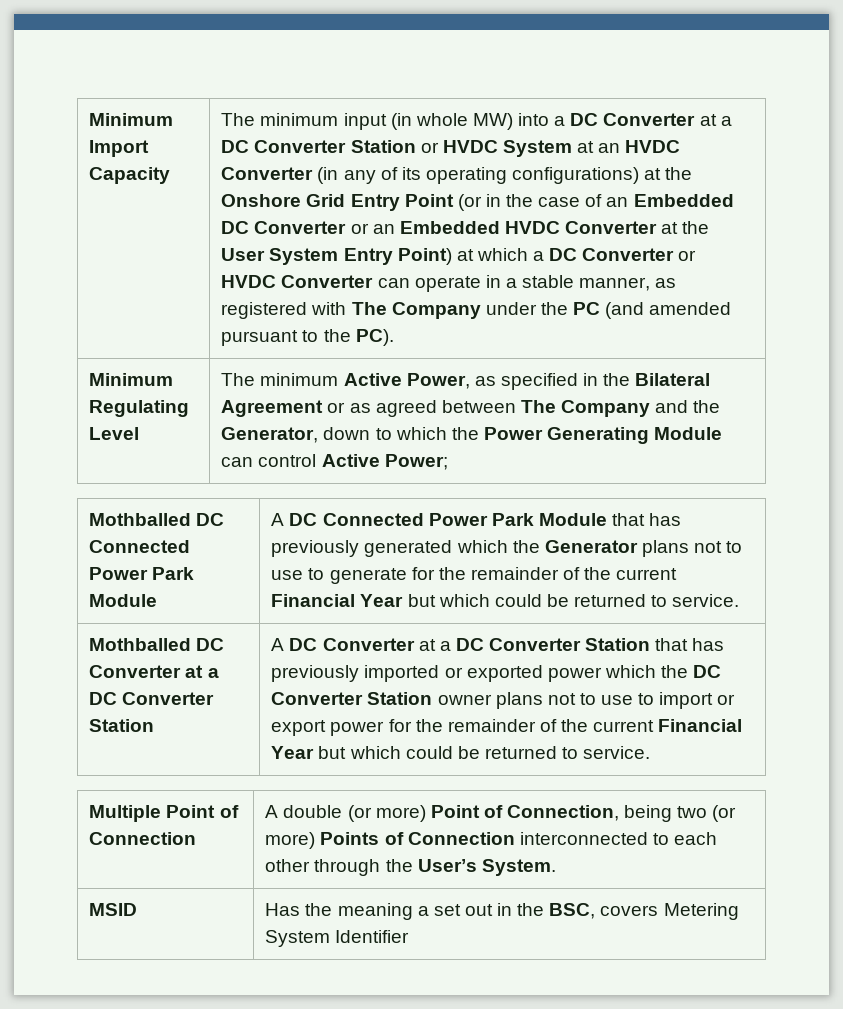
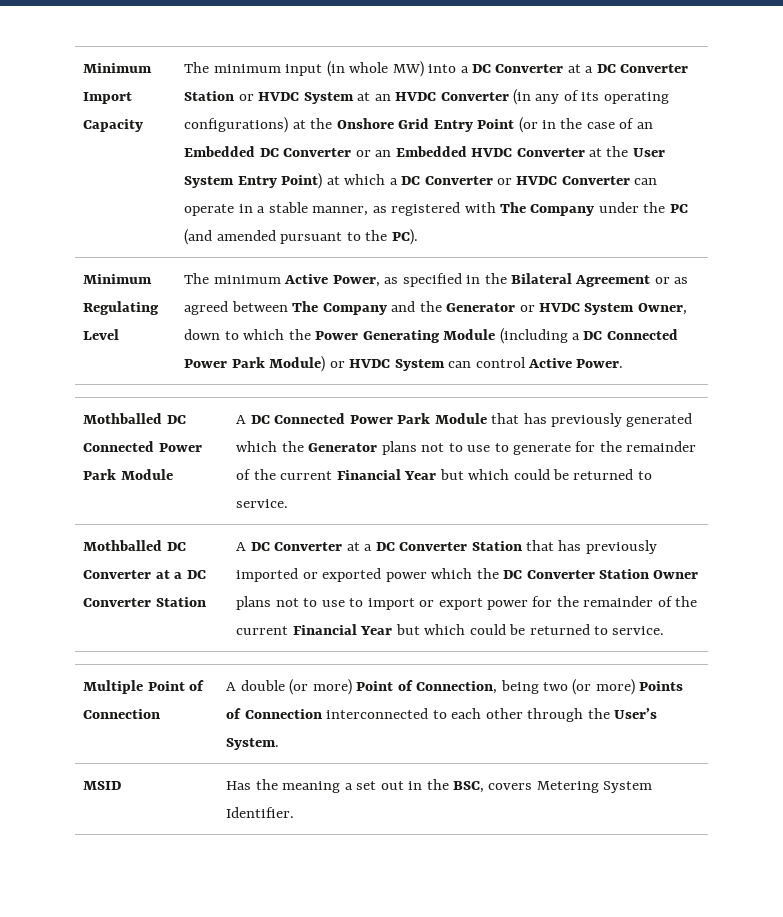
[221,427,319,443] Generator, -> [446,303,687,315] Generator or HVDC System Owner,
(723, 433) none -> [499,328,678,344] [184,356,445,372] (including a DC Connected Power Park Module) or HVDC System
[384,454,448,470] Power; -> [576,359,624,368] Power.
[437,694,492,705] owner -> [653,570,699,579] Owner
[335,930,410,943] Identifier -> [226,807,295,818] Identifier.

